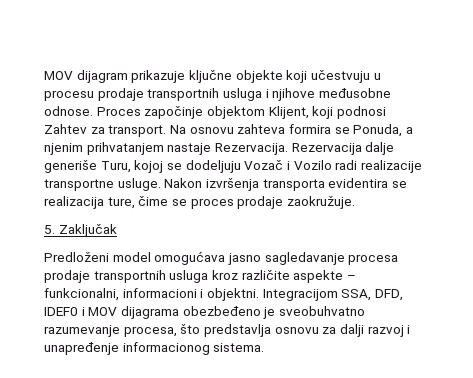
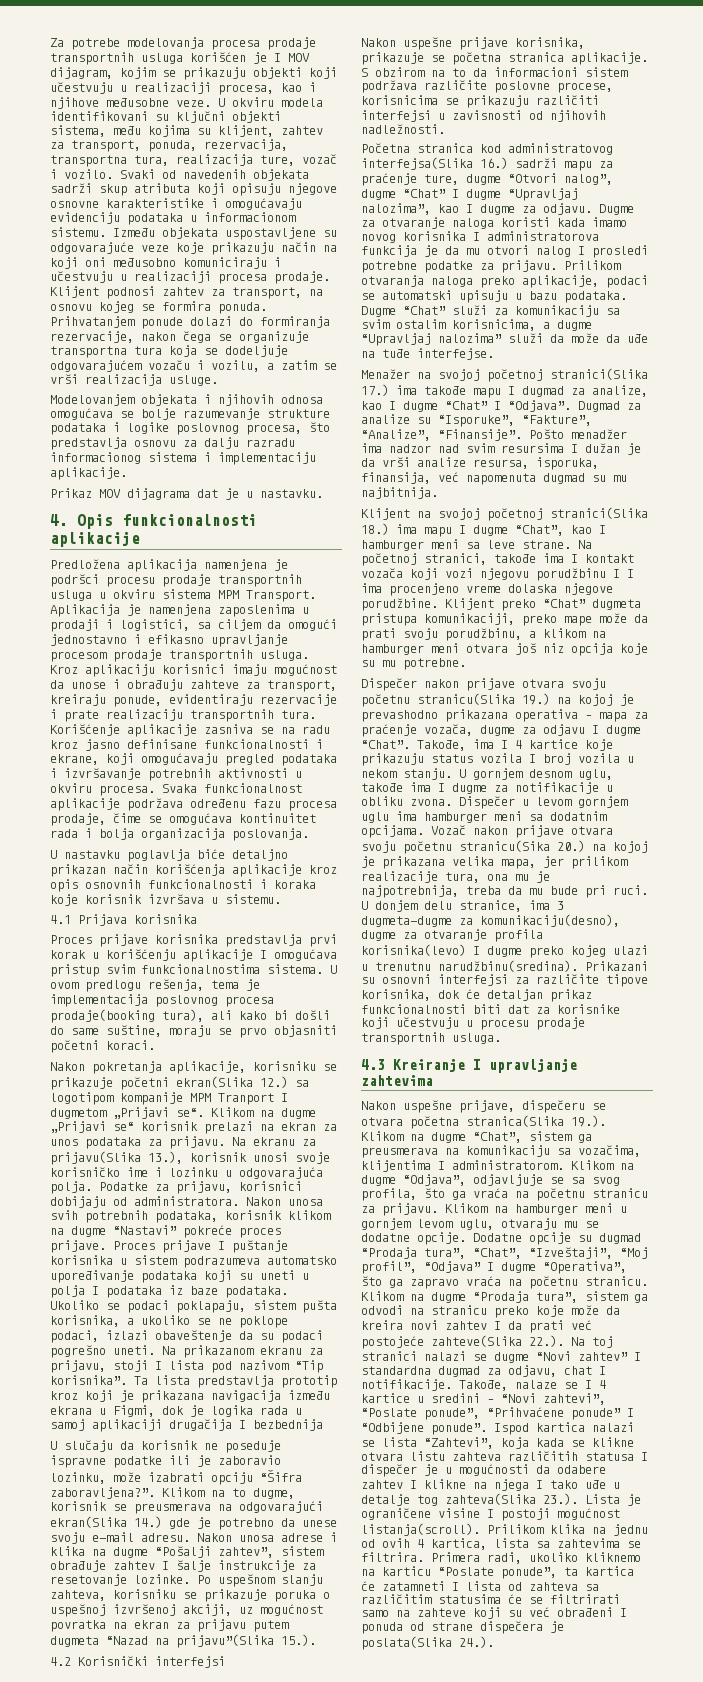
[44,70,283,83] MOV dijagram prikazuje ključne objekte -> [50,37,316,50] [50,52,310,65] [50,67,337,80] [50,82,316,95] [50,97,323,109] [50,111,281,123] [50,125,323,137] [50,139,288,152] [50,154,337,167] [50,169,309,181] [50,183,337,196] [50,198,302,210] [50,212,296,225] [50,227,337,240] [50,242,337,255] [50,257,281,269] [50,271,330,284] [50,286,323,299] [50,301,267,314] [50,316,330,329] [50,331,309,343] [50,345,288,358] [50,360,337,372] [50,374,218,386] [50,394,323,406] [50,408,330,420] [50,422,330,435] [50,437,295,450] [50,452,316,465] [50,467,127,480] [50,488,323,500] [50,514,257,529] [50,531,140,547] [50,559,288,572] [50,574,302,587] [50,589,316,602] [50,604,309,617] [50,619,337,632] [50,634,288,647] [50,649,309,662] [50,664,337,677] [50,679,337,692] [50,694,337,707] [50,709,316,722] [50,724,330,737] [50,739,323,751] [50,753,337,766] [50,768,302,781] [50,783,302,796] [50,798,337,811] [50,813,316,826] [50,828,309,841] [50,849,288,862] [50,864,337,877] [50,879,316,892] [50,894,281,906] [50,914,197,926] [50,934,337,947] [50,949,337,962] [50,964,337,977] [50,979,260,992] [50,994,274,1007] [50,1009,330,1023] [50,1025,337,1038] [50,1040,155,1053] [50,1061,337,1074] [50,1076,309,1090] [50,1092,288,1105] [50,1107,316,1119] [50,1121,337,1134] [50,1136,316,1149] [50,1151,330,1165] [50,1167,323,1179] [50,1181,302,1194] [50,1196,323,1208] [50,1210,331,1223] [50,1225,281,1238] [50,1240,288,1253] [50,1255,337,1268] [50,1270,309,1283] [50,1285,288,1298] [50,1300,337,1313] [50,1315,288,1328] [50,1330,323,1343] [50,1345,323,1358] [50,1360,323,1373] [50,1375,337,1388] [50,1390,330,1403] [50,1405,302,1417] [50,1419,323,1432] [50,1440,281,1453] [50,1455,281,1468] [50,1470,302,1485] [50,1487,295,1499] [50,1501,323,1514] [50,1516,337,1530] [50,1532,337,1544] [50,1546,324,1558] [50,1560,316,1572] [50,1574,323,1587] [50,1589,330,1602] [50,1604,323,1617] [50,1619,289,1632] [50,1634,316,1648] [50,1656,225,1668] [361,37,585,50] [361,52,648,65] [361,67,628,77] [361,80,613,93] [361,95,599,108] [361,110,606,122] [361,124,445,134] [361,143,613,155] [361,157,613,171] [361,173,613,186] [361,188,578,201] [361,203,634,215] [361,217,627,229] [361,231,599,243] [361,245,648,258] [361,260,621,273] [361,275,648,288] [361,290,627,303] [361,305,620,317] [361,319,592,331] [361,333,648,346] [361,348,494,360] [361,368,648,382] [361,384,648,398] [361,400,641,412] [361,414,592,427] [361,429,627,441] [361,443,641,455] [361,457,599,470] [361,472,627,485] [361,487,438,499] [361,507,648,521] [361,523,606,537] [361,539,592,551] [361,553,634,566] [361,568,634,581] [361,583,613,596] [361,598,641,611] [361,613,648,626] [361,628,606,641] [361,643,648,656] [361,658,466,670] [361,678,606,691] [361,693,634,707] [361,709,648,722] [361,724,641,737] [361,739,613,751] [361,753,634,766] [361,768,613,780] [361,782,613,794] [361,796,628,809] [361,811,607,823] [361,825,613,838] [361,840,648,854] [361,856,628,869] [361,871,550,883] [361,885,648,898] [361,900,564,912] [361,914,620,927] [361,929,543,942] [361,944,648,958] [361,960,648,972] [361,974,648,987] [361,989,592,1002] [361,1004,620,1014] Za potrebe modelovanja procesa prodaje transportnih usluga korišćen je I MOV dijagram, kojim se prikazuju objekti koji učestvuju u realizaciji procesa, kao i njihove međusobne veze. U okviru modela identifikovani su ključni objekti sistema, među kojima su klijent, zahtev za transport, ponuda, rezervacija, transportna tura, realizacija ture, vozač i vozilo. Svaki od navedenih objekata sadrži skup atributa koji opisuju njegove osnovne karakteristike i omogućavaju evidenciju podataka u informacionom sistemu. Između objekata uspostavljene su odgovarajuće veze koje prikazuju način na koji oni međusobno komuniciraju i učestvuju u realizaciji procesa prodaje. Klijent podnosi zahtev za transport, na osnovu kojeg se formira ponuda. Prihvatanjem ponude dolazi do formiranja rezervacije, nakon čega se organizuje transportna tura koja se dodeljuje odgovarajućem vozaču i vozilu, a zatim se vrši realizacija usluge. // Modelovanjem objekata i njihovih odnosa omogućava se bolje razumevanje strukture podataka i logike poslovnog procesa, što predstavlja osnovu za dalju razradu informacionog sistema i implementaciju aplikacije. // Prikaz MOV dijagrama dat je u nastavku. // 4. Opis funkcionalnosti aplikacije // Predložena aplikacija namenjena je podršci procesu prodaje transportnih usluga u okviru sistema MPM Transport. Aplikacija je namenjena zaposlenima u prodaji i logistici, sa ciljem da omogući jednostavno i efikasno upravljanje procesom prodaje transportnih usluga. Kroz aplikaciju korisnici imaju mogućnost da unose i obrađuju zahteve za transport, kreiraju ponude, evidentiraju rezervacije i prate realizaciju transportnih tura. Korišćenje aplikacije zasniva se na radu kroz jasno definisane funkcionalnosti i ekrane, koji omogućavaju pregled podataka i izvršavanje potrebnih aktivnosti u okviru procesa. Svaka funkcionalnost aplikacije podržava određenu fazu procesa prodaje, čime se omogućava kontinuitet rada i bolja organizacija poslovanja. // U nastavku poglavlja biće detaljno prikazan način korišćenja aplikacije kroz opis osnovnih funkcionalnosti i koraka koje korisnik izvršava u sistemu. // 4.1 Prijava korisnika // Proces prijave korisnika predstavlja prvi korak u korišćenju aplikacije I omogućava pristup svim funkcionalnostima sistema. U ovom predlogu rešenja, tema je implementacija poslovnog procesa prodaje(booking tura), ali kako bi došli do same suštine, moraju se prvo objasniti početni koraci. // Nakon pokretanja aplikacije, korisniku se prikazuje početni ekran(Slika 12.) sa logotipom kompanije MPM Tranport I dugmetom „Prijavi se“. Klikom na dugme „Prijavi se“ korisnik prelazi na ekran za unos podataka za prijavu. Na ekranu za prijavu(Slika 13.), korisnik unosi svoje korisničko ime i lozinku u odgovarajuća polja. Podatke za prijavu, korisnici dobijaju od administratora. Nakon unosa svih potrebnih podataka, korisnik klikom na dugme “Nastavi” pokreće proces prijave. Proces prijave I puštanje korisnika u sistem podrazumeva automatsko upoređivanje podataka koji su uneti u polja I podataka iz baze podataka. Ukoliko se podaci poklapaju, sistem pušta korisnika, a ukoliko se ne poklope podaci, izlazi obaveštenje da su podaci pogrešno uneti. Na prikazanom ekranu za prijavu, stoji I lista pod nazivom “Tip korisnika”. Ta lista predstavlja prototip kroz koji je prikazana navigacija između ekrana u Figmi, dok je logika rada u samoj aplikaciji drugačija I bezbednija // U slučaju da korisnik ne poseduje ispravne podatke ili je zaboravio lozinku, može izabrati opciju “Šifra zaboravljena?”. Klikom na to dugme, korisnik se preusmerava na odgovarajući ekran(Slika 14.) gde je potrebno da unese svoju e-mail adresu. Nakon unosa adrese i klika na dugme “Pošalji zahtev”, sistem obrađuje zahtev I šalje instrukcije za resetovanje lozinke. Po uspešnom slanju zahteva, korisniku se prikazuje poruka o uspešnoj izvršenoj akciji, uz mogućnost povratka na ekran za prijavu putem dugmeta “Nazad na prijavu”(Slika 15.). // 4.2 Korisnički interfejsi // Nakon uspešne prijave korisnika, prikazuje se početna stranica aplikacije. S obzirom na to da informacioni sistem podržava različite poslovne procese, korisnicima se prikazuju različiti interfejsi u zavisnosti od njihovih nadležnosti. // Početna stranica kod administratovog interfejsa(Slika 16.) sadrži mapu za praćenje ture, dugme “Otvori nalog”, dugme “Chat” I dugme “Upravljaj nalozima”, kao I dugme za odjavu. Dugme za otvaranje naloga koristi kada imamo novog korisnika I administratorova funkcija je da mu otvori nalog I prosledi potrebne podatke za prijavu. Prilikom otvaranja naloga preko aplikacije, podaci se automatski upisuju u bazu podataka. Dugme “Chat” služi za komunikaciju sa svim ostalim korisnicima, a dugme “Upravljaj nalozima” služi da može da uđe na tuđe interfejse. // Menažer na svojoj početnoj stranici(Slika 17.) ima takođe mapu I dugmad za analize, kao I dugme “Chat” I “Odjava”. Dugmad za analize su “Isporuke”, “Fakture”, “Analize”, “Finansije”. Pošto menadžer ima nadzor nad svim resursima I dužan je da vrši analize resursa, isporuka, finansija, već napomenuta dugmad su mu najbitnija. // Klijent na svojoj početnoj stranici(Slika 18.) ima mapu I dugme “Chat”, kao I hamburger meni sa leve strane. Na početnoj stranici, takođe ima I kontakt vozača koji vozi njegovu porudžbinu I I ima procenjeno vreme dolaska njegove porudžbine. Klijent preko “Chat” dugmeta pristupa komunikaciji, preko mape može da prati svoju porudžbinu, a klikom na hamburger meni otvara još niz opcija koje su mu potrebne. // Dispečer nakon prijave otvara svoju početnu stranicu(Slika 19.) na kojoj je prevashodno prikazana operativa – mapa za praćenje vozača, dugme za odjavu I dugme “Chat”. Takođe, ima I 4 kartice koje prikazuju status vozila I broj vozila u nekom stanju. U gornjem desnom uglu, takođe ima I dugme za notifikacije u obliku zvona. Dispečer u levom gornjem uglu ima hamburger meni sa dodatnim opcijama. Vozač nakon prijave otvara svoju početnu stranicu(Sika 20.) na kojoj je prikazana velika mapa, jer prilikom realizacije tura, ona mu je najpotrebnija, treba da mu bude pri ruci. U donjem delu stranice, ima 3 dugmeta-dugme za komunikaciju(desno), dugme za otvaranje profila korisnika(levo) I dugme preko kojeg ulazi u trenutnu narudžbinu(sredina). Prikazani su osnovni interfejsi za različite tipove korisnika, dok će detaljan prikaz funkcionalnosti biti dat za korisnike
[222,88,391,101] [44,106,386,119] [44,124,413,137] [44,142,395,155] [44,160,422,173] [44,178,407,191] [44,196,355,209] [44,224,117,237] [44,251,399,265] [44,270,356,283] [44,288,403,301] [44,306,365,319] [44,324,411,337] [44,342,265,355] usluga i njihove međusobne odnose. Proces započinje objektom Klijent, koji podnosi Zahtev za transport. Na osnovu zahteva formira se Ponuda, a njenim prihvatanjem nastaje Rezervacija. Rezervacija dalje generiše Turu, kojoj se dodeljuju Vozač i Vozilo radi realizacije transportne usluge. Nakon izvršenja transporta evidentira se realizacija ture, čime se proces prodaje zaokružuje. // 5. Zaključak // Predloženi model omogućava jasno sagledavanje procesa prodaje transportnih usluga kroz različite aspekte – funkcionalni, informacioni i objektni. Integracijom SSA, DFD, IDEF0 i MOV dijagrama obezbeđeno je sveobuhvatno razumevanje procesa, što predstavlja osnovu za dalji razvoj i unapređenje informacionog sistema. -> [452,1033,501,1044] [361,1059,577,1073] [361,1075,433,1086] [361,1100,606,1113] [361,1115,606,1129] [361,1131,592,1143] [361,1145,641,1158] [361,1160,634,1172] [361,1174,620,1186] [361,1188,648,1201] [361,1203,627,1216] [361,1218,599,1230] [361,1232,641,1245] [361,1247,648,1259] [361,1261,627,1274] [361,1276,648,1289] [361,1291,648,1303] [361,1305,620,1318] [361,1320,592,1333] [361,1335,613,1349] [361,1351,641,1363] [361,1365,606,1377] [361,1379,606,1391] [361,1393,606,1405] [361,1407,634,1420] [361,1422,634,1435] [361,1437,634,1449] [361,1451,648,1461] [361,1464,606,1477] [361,1479,620,1491] [361,1493,641,1506] [361,1508,620,1521] [361,1523,648,1536] [361,1538,641,1550] [361,1552,641,1564] [361,1566,634,1579] [361,1581,599,1591] [361,1594,620,1604] [361,1607,627,1619] [361,1621,564,1634] [361,1636,494,1650] usluga. // 4.3 Kreiranje I upravljanje zahtevima // Nakon uspešne prijave, dispečeru se otvara početna stranica(Slika 19.). Klikom na dugme “Chat”, sistem ga preusmerava na komunikaciju sa vozačima, klijentima I administratorom. Klikom na dugme “Odjava”, odjavljuje se sa svog profila, što ga vraća na početnu stranicu za prijavu. Klikom na hamburger meni u gornjem levom uglu, otvaraju mu se dodatne opcije. Dodatne opcije su dugmad “Prodaja tura”, “Chat”, “Izveštaji”, “Moj profil”, “Odjava” I dugme “Operativa”, što ga zapravo vraća na početnu stranicu. Klikom na dugme “Prodaja tura”, sistem ga odvodi na stranicu preko koje može da kreira novi zahtev I da prati već postojeće zahteve(Slika 22.). Na toj stranici nalazi se dugme “Novi zahtev” I standardna dugmad za odjavu, chat I notifikacije. Takođe, nalaze se I 4 kartice u sredini – “Novi zahtevi”, “Poslate ponude”, “Prihvaćene ponude” I “Odbijene ponude”. Ispod kartica nalazi se lista “Zahtevi”, koja kada se klikne otvara listu zahteva različitih statusa I dispečer je u mogućnosti da odabere zahtev I klikne na njega I tako uđe u detalje tog zahteva(Slika 23.). Lista je ograničene visine I postoji mogućnost listanja(scroll). Prilikom klika na jednu od ovih 4 kartica, lista sa zahtevima se filtrira. Primera radi, ukoliko kliknemo na karticu “Poslate ponude”, ta kartica će zatamneti I lista od zahteva sa različitim statusima će se filtrirati samo na zahteve koji su već obrađeni I ponuda od strane dispečera je poslata(Slika 24.).

